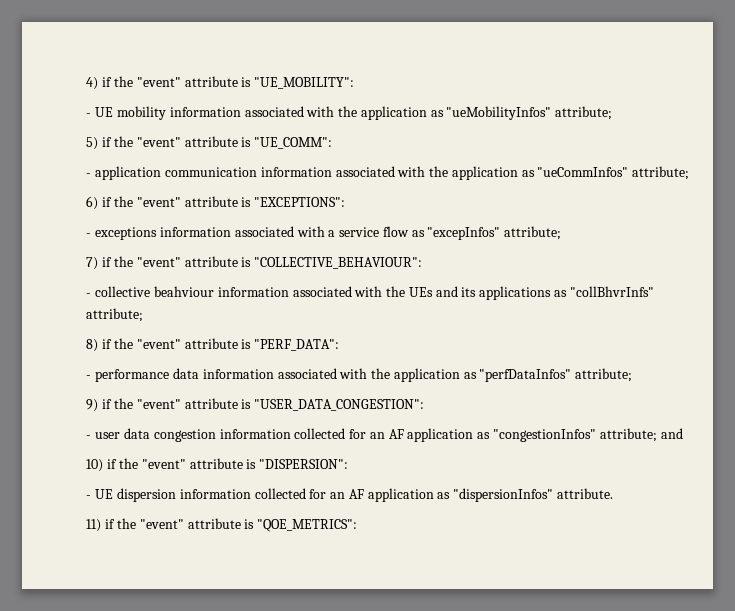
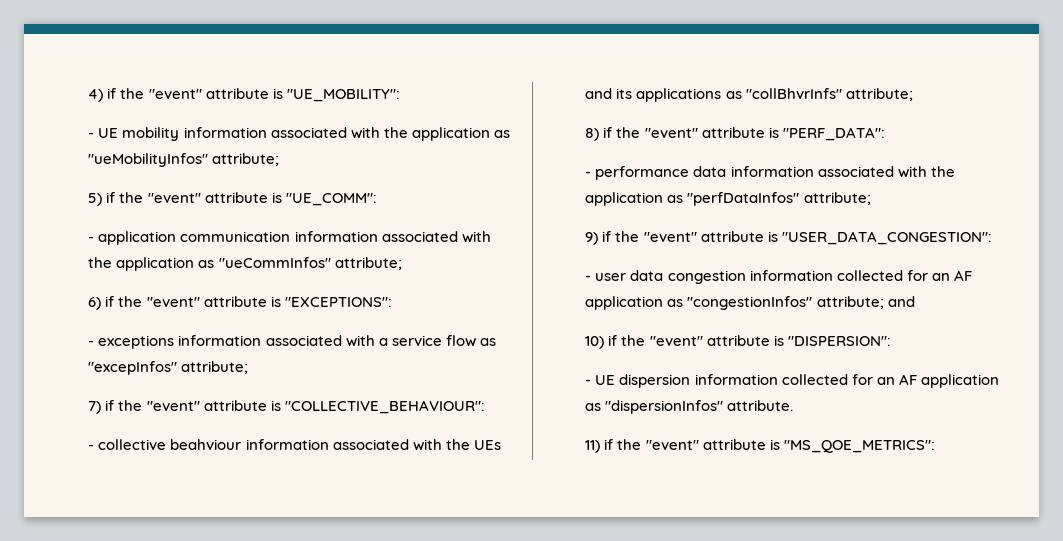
[257,519,358,532] "QOE_METRICS": -> [783,440,935,453] "MS_QOE_METRICS":

